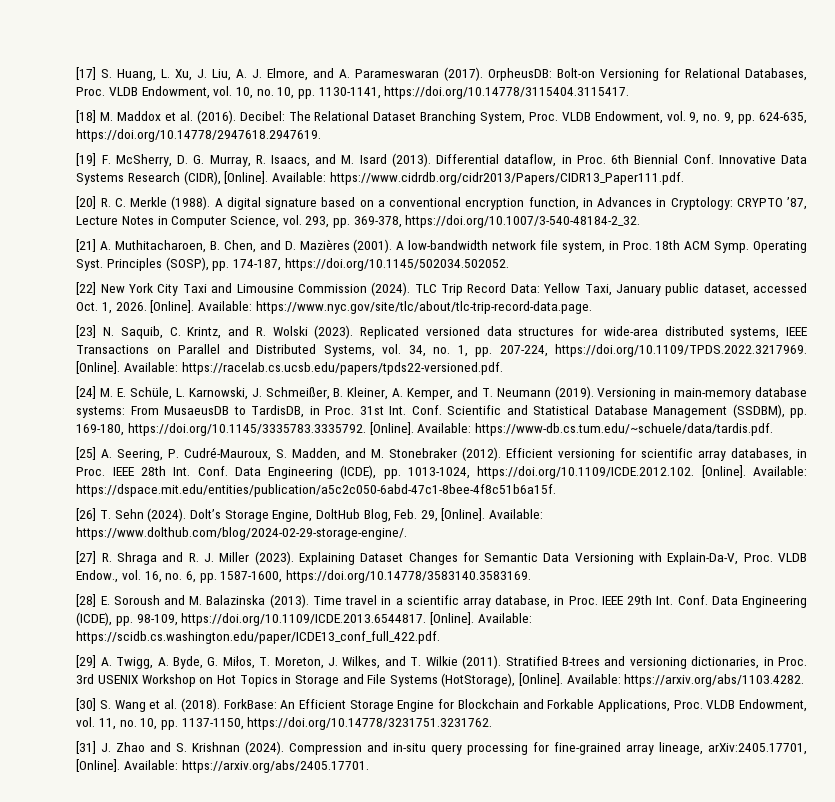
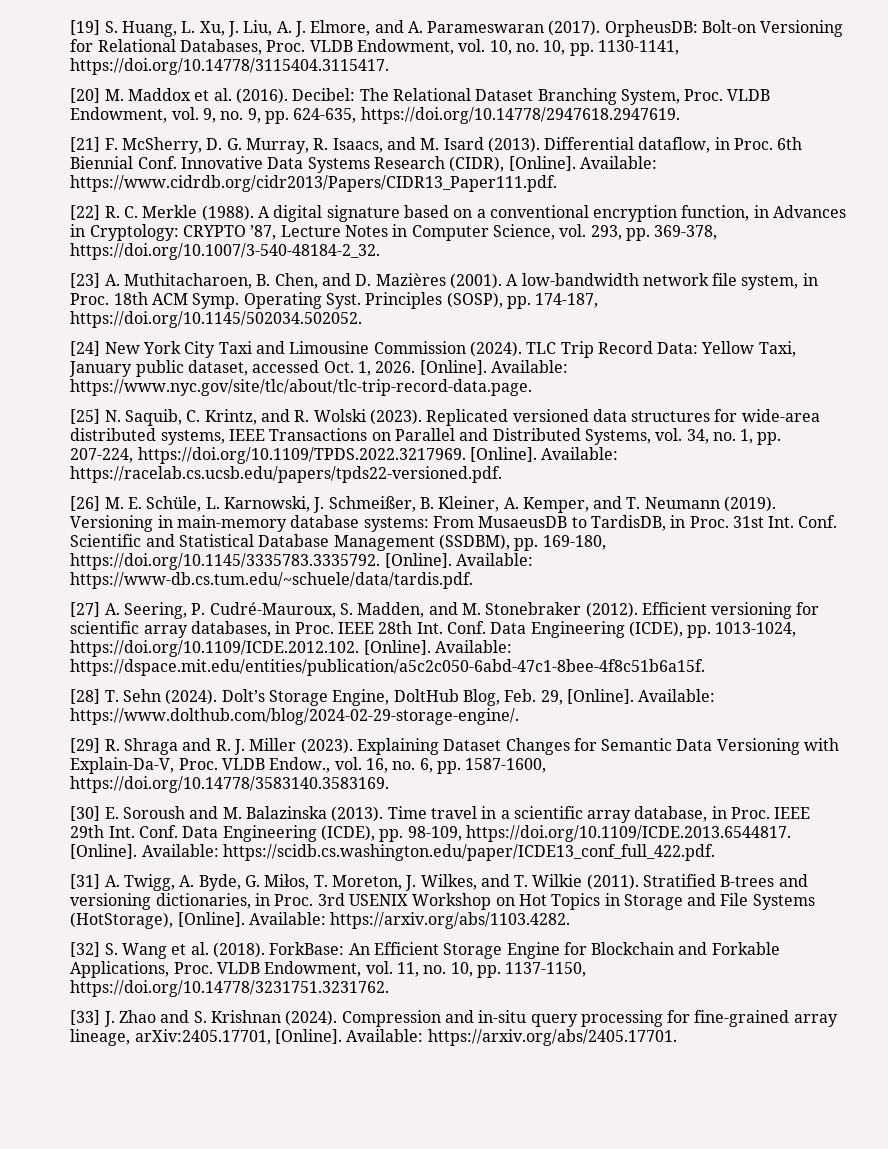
[76,67,97,80] [17] -> [70,20,101,35] [19]
[76,110,97,123] [18] -> [70,88,101,103] [20]
[76,153,97,166] [19] -> [70,137,101,152] [21]
[76,196,97,209] [20] -> [70,205,101,220] [22]
[76,239,97,252] [21] -> [70,273,101,288] [23]
[76,282,97,295] [22] -> [70,341,101,356] [24]
[76,325,97,338] [23] -> [70,409,101,424] [25]
[76,386,97,399] [24] -> [70,496,101,511] [26]
[76,447,97,460] [25] -> [70,602,101,617] [27]
[76,508,97,521] [26] -> [70,689,101,704] [28]
[76,551,97,564] [27] -> [70,738,101,753] [29]
[76,594,97,607] [28] -> [70,806,101,821] [30]
[76,655,97,668] [29] -> [70,874,101,889] [31]
[76,698,97,711] [30] -> [70,942,101,957] [32]
[76,741,97,754] [31] -> [70,1010,101,1025] [33]

